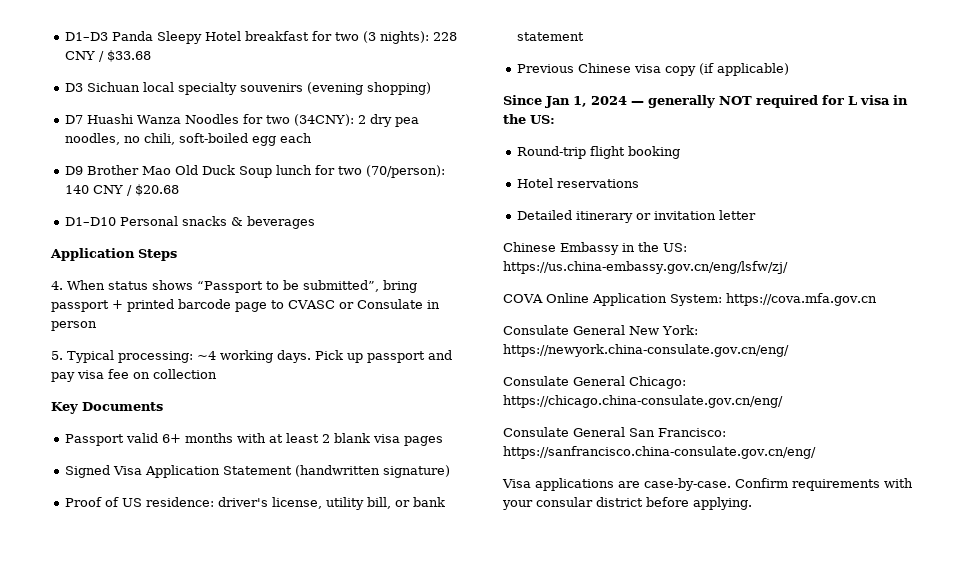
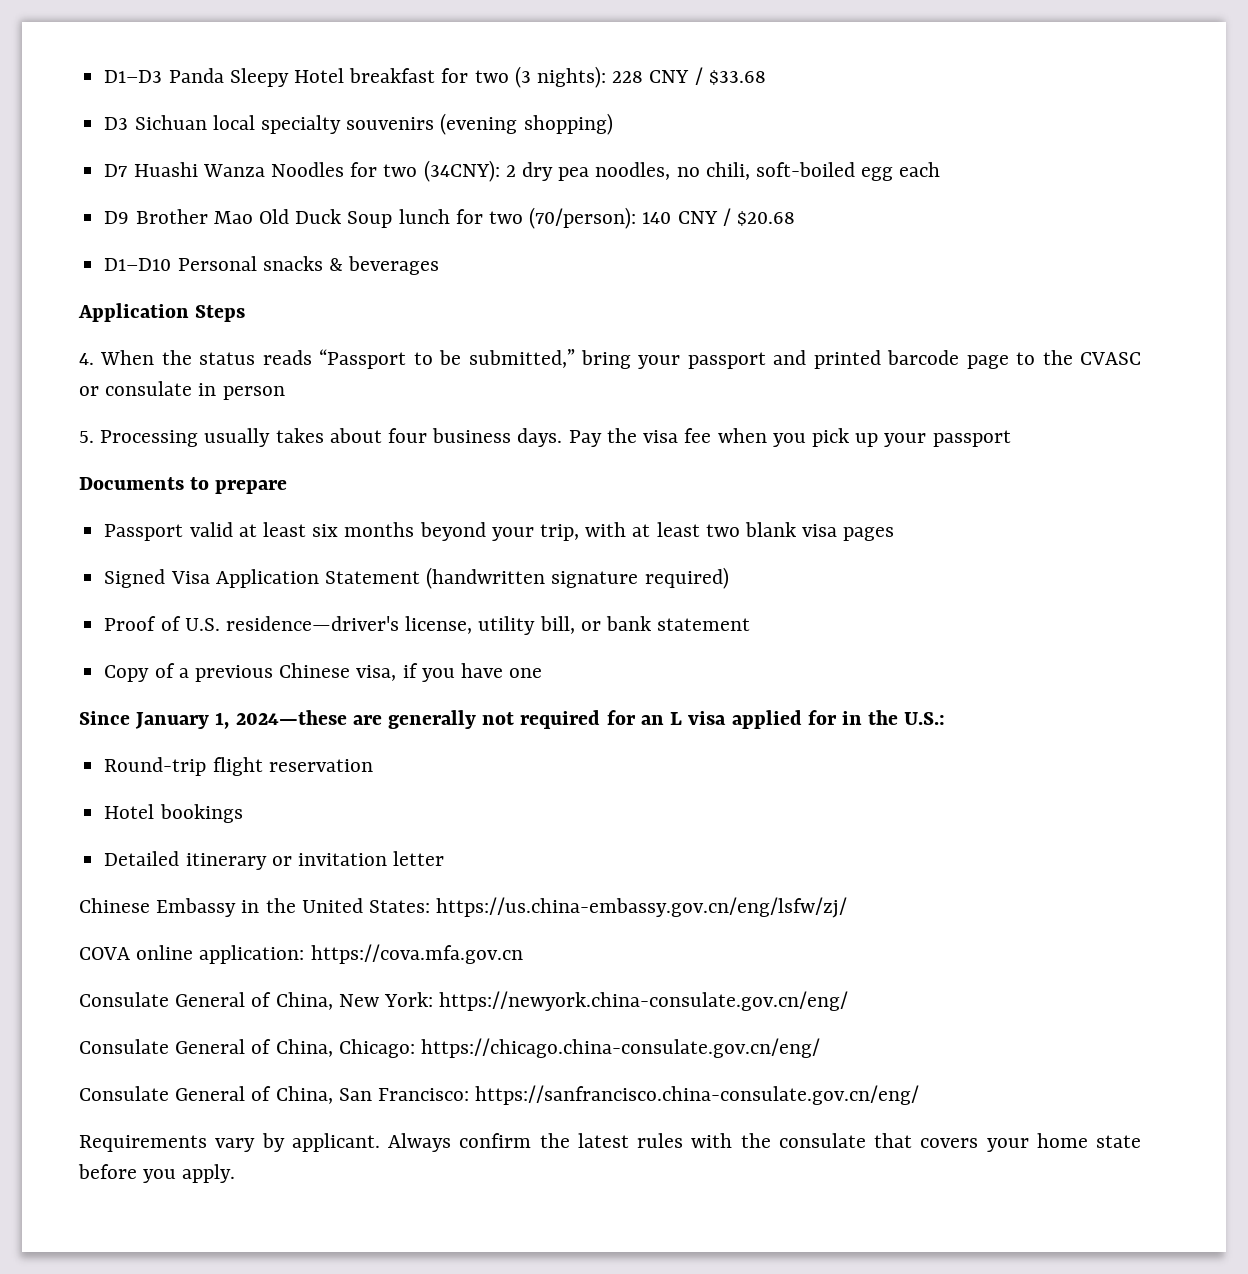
[108,280,417,293] [51,300,123,312] status shows “Passport to be submitted”, bring passport + -> [161,349,807,369] the status reads “Passport to be submitted,” bring your passport and
(284, 304) none -> [1042,350,1073,365] the
[357,299,423,309] Consulate -> [105,381,193,396] consulate
[67,350,452,363] [51,369,217,382] [51,402,78,414] Typical processing: ~4 working days. Pick up passport and pay visa fee on collection // Key -> [100,428,1011,447] Processing usually takes about four business days. Pay the visa fee when you pick up your passport //
(163, 406) none -> [190,477,288,494] to prepare
[161,433,233,443] 6+ months -> [238,522,579,541] at least six months beyond your trip,
[321,434,330,443] 2 -> [705,524,740,537] two
[382,465,450,478] signature) -> [551,567,729,589] signature required)
[121,497,268,507] US residence: driver's -> [184,616,399,631] U.S. residence—driver's
[516,63,789,76] [503,95,752,108] Previous Chinese visa copy (if applicable) // Since Jan 1, 2024 — generally NOT -> [104,663,543,682] [79,710,515,729] Copy of a previous Chinese visa, if you have one // Since January 1, 2024—these are generally not
(844, 100) none -> [640,715,664,725] an
[893,95,908,105] [503,114,555,124] in the US: -> [731,710,946,729] applied for in the U.S.:
[627,146,680,159] [516,178,639,188] booking // Hotel reservations -> [268,759,373,772] [104,804,243,823] reservation // Hotel bookings
[663,243,687,252] US: -> [301,898,431,913] United States:
[546,293,722,306] Online Application System: -> [136,945,305,964] online application:
(625, 330) none -> [251,992,333,1010] of China,
(625, 381) none -> [251,1039,333,1057] of China,
(625, 432) none -> [251,1086,333,1104] of China,
[502,478,913,491] [502,497,752,510] Visa applications are case-by-case. Confirm requirements with your consular district before applying. -> [79,1133,1141,1152] [78,1164,236,1183] Requirements vary by applicant. Always confirm the latest rules with the consulate that covers your home state before you apply.

